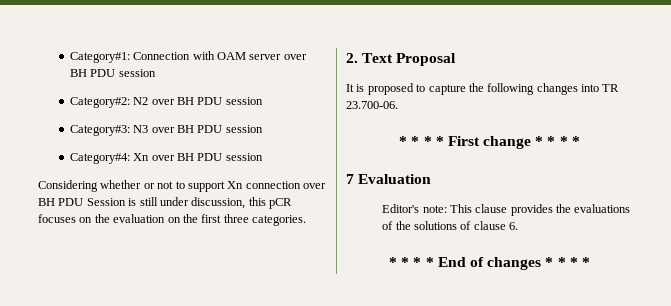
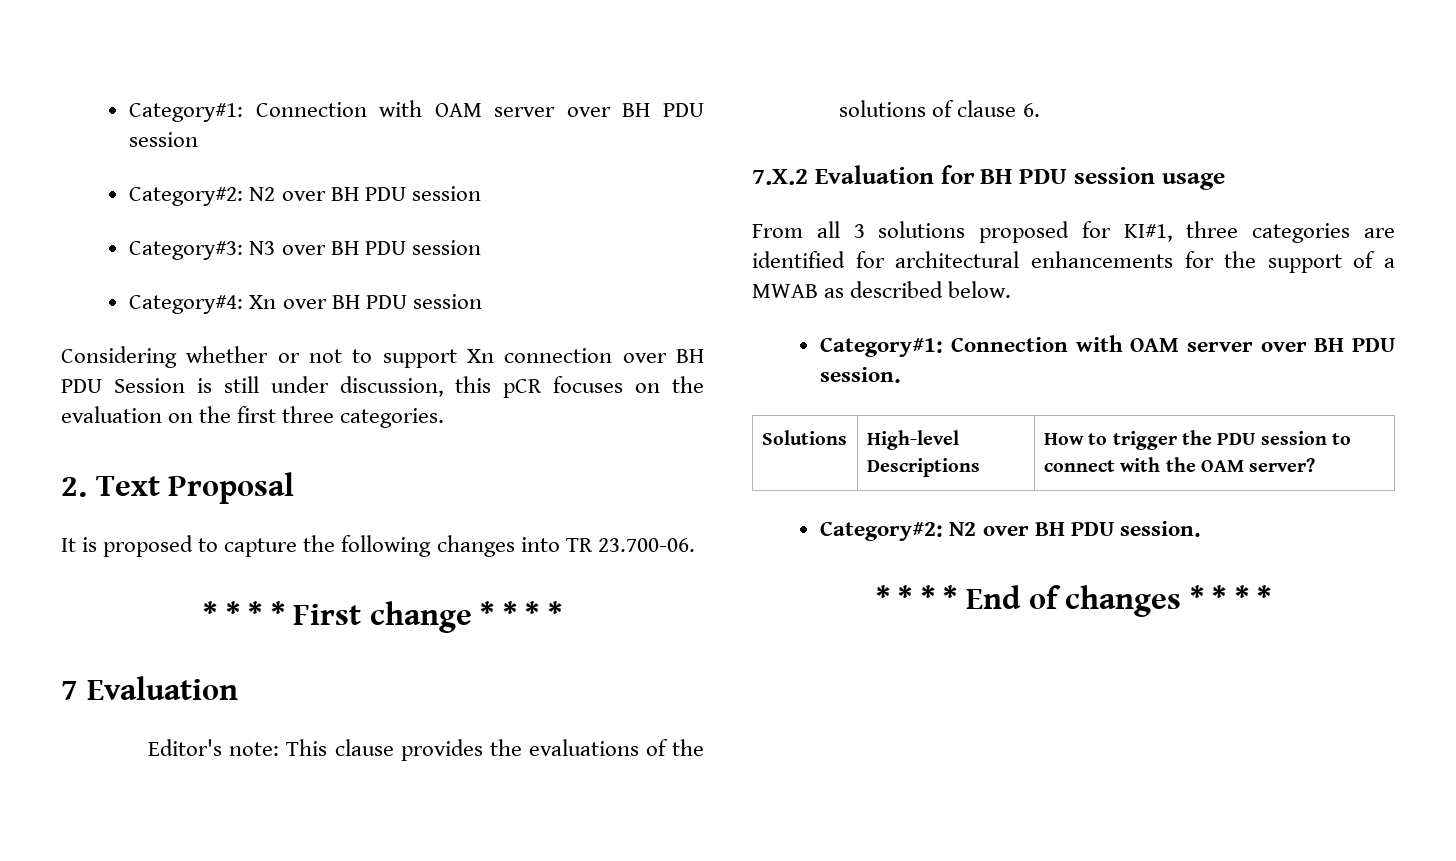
(519, 226) none -> [752,165,1225,190] [752,221,1395,243] [752,251,1395,273] [752,281,1012,298] [820,335,1395,357] [820,367,902,383] [761,430,847,445] [866,430,959,450] [866,458,980,477] [1043,430,1352,450] [1043,457,1316,472] [820,521,1201,541] // 7.X.2 Evaluation for BH PDU session usage // From all 3 solutions proposed for KI#1, three categories are identified for architectural enhancements for the support of a MWAB as described below. // Category#1: Connection with OAM server over BH PDU session. // Solutions | High-level Descriptions | How to trigger the PDU session to connect with the OAM server? // Category#2: N2 over BH PDU session.

